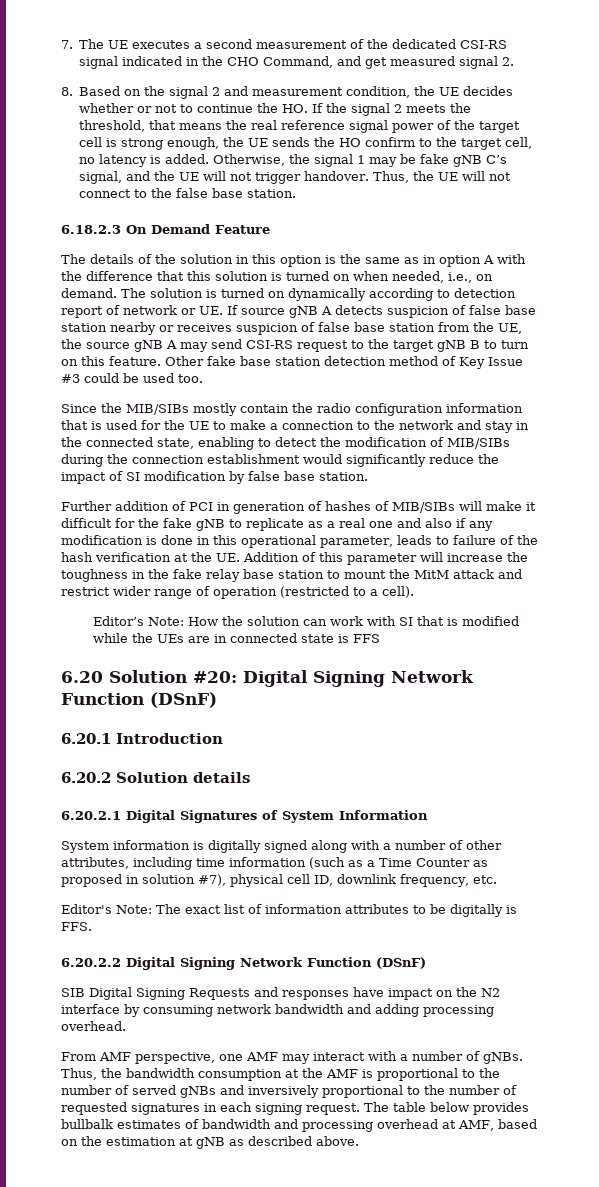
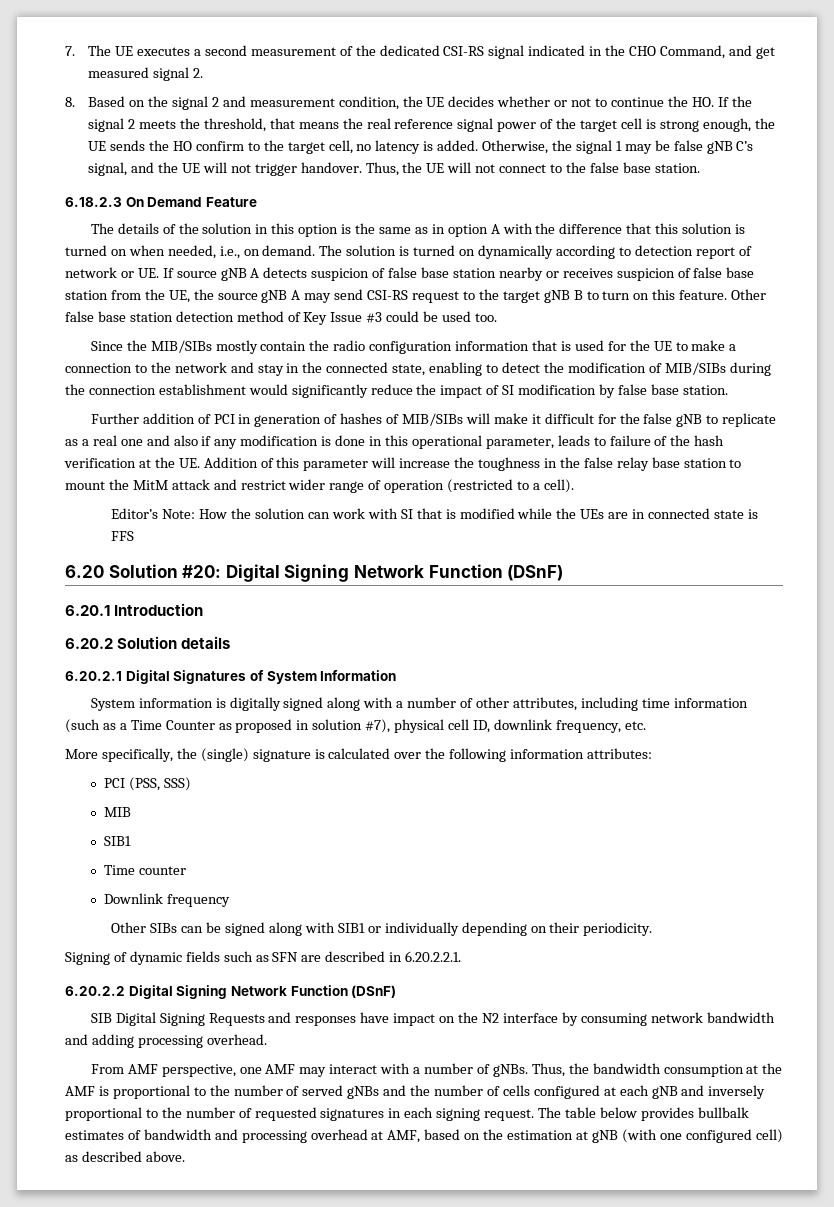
[420,154,450,164] fake -> [673,140,703,151] false
[207,356,236,366] fake -> [65,311,94,322] false
[163,518,192,528] fake -> [643,413,673,424] false
[173,569,202,579] fake -> [583,457,613,468] false
[61,904,517,917] [61,922,92,931] Editor's Note: The exact list of information attributes to be digitally is FFS. -> [65,748,653,762] [104,777,192,791] [104,807,132,817] [104,836,132,846] [104,865,187,875] [104,893,231,907] [111,922,653,936] [65,951,462,965] More specifically, the (single) signature is calculated over the following information attributes: // PCI (PSS, SSS) // MIB // SIB1 // Time counter // Downlink frequency // Other SIBs can be signed along with SIB1 or individually depending on their periodicity. // Signing of dynamic fields such as SFN are described in 6.20.2.2.1.
[248,1085,319,1098] inversively -> [410,1085,766,1099] the number of cells configured at each gNB and inversely
(225, 1143) none -> [621,1129,783,1143] (with one configured cell)

